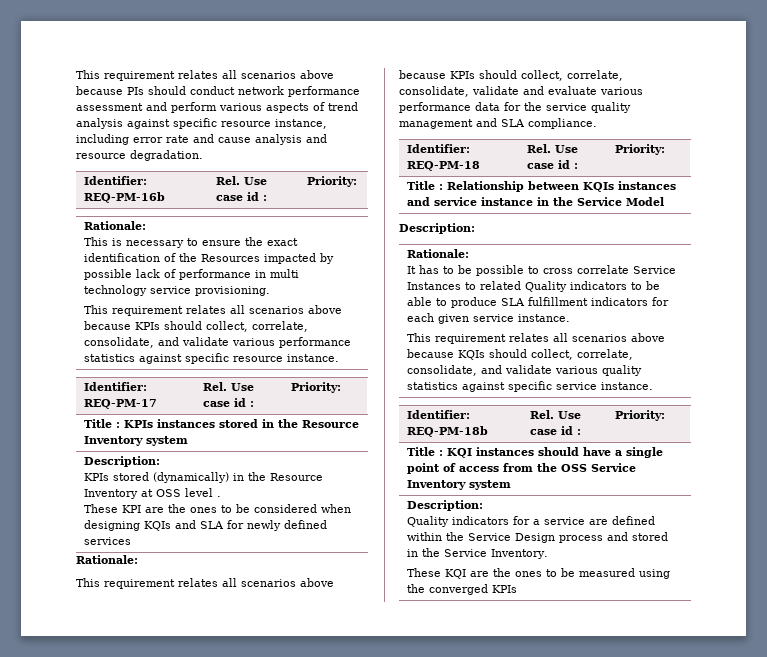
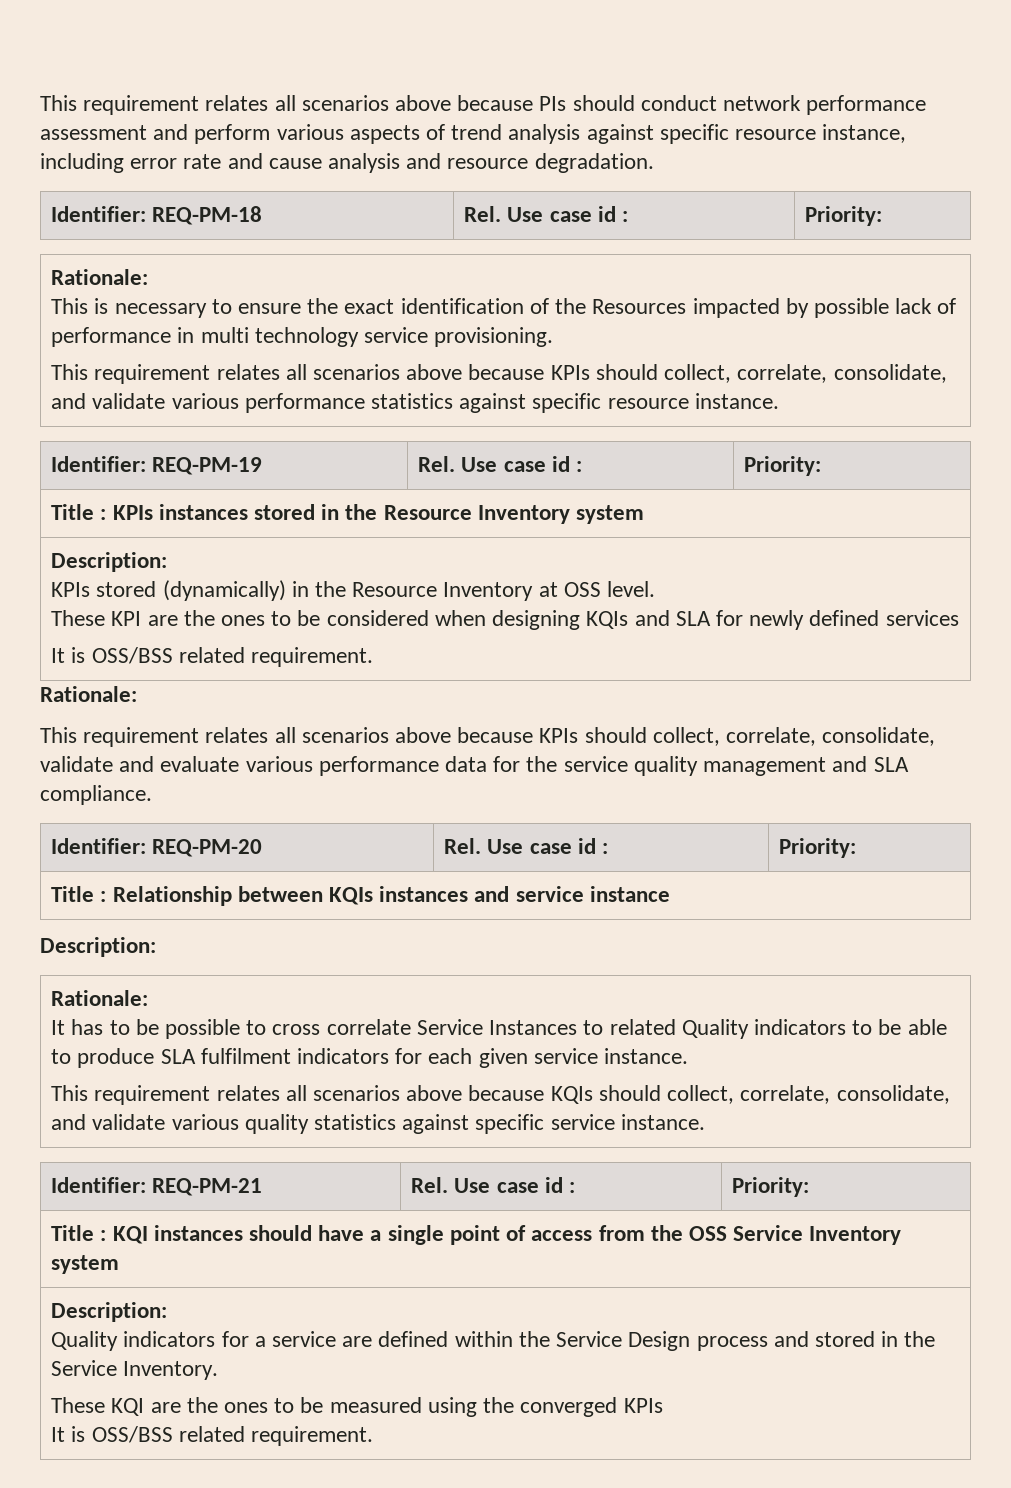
[84,192,166,203] REQ-PM-16b -> [152,206,263,225] REQ-PM-18
[84,399,158,409] REQ-PM-17 -> [152,457,263,475] REQ-PM-19
[185,488,222,497] level . -> [607,581,656,597] level.
(132, 541) none -> [51,647,374,667] // It is OSS/BSS related requirement.
[407,161,481,171] REQ-PM-18 -> [152,839,263,857] REQ-PM-20
[537,197,665,206] in the Service Model -> (670, 894) none
[528,297,589,306] fulfillment -> [200,1048,291,1064] fulfilment
[407,426,489,437] REQ-PM-18b -> [152,1178,263,1196] REQ-PM-21
(518, 589) none -> [51,1426,374,1446] // It is OSS/BSS related requirement.

